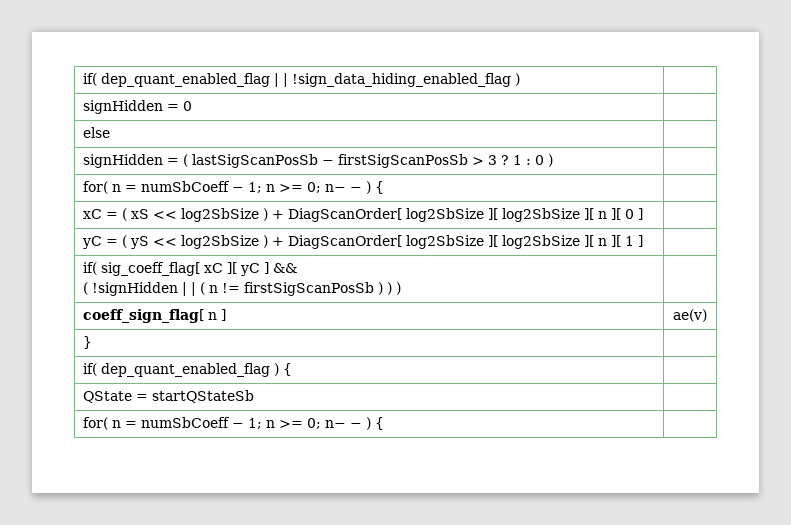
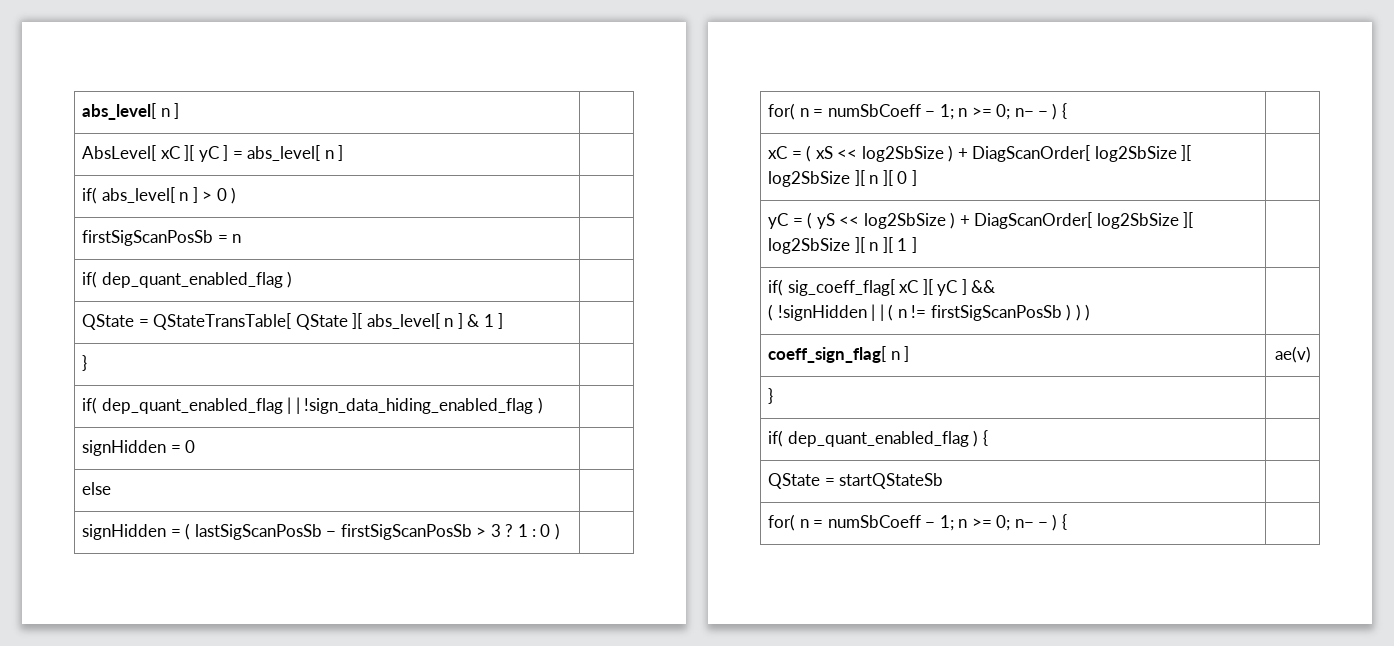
(82, 79) none -> [82,103,180,120] [82,145,344,162] [82,187,237,204] [82,230,242,246] [82,271,293,288] [82,313,503,330] [82,355,88,371] abs_level[ n ] | // AbsLevel[ xC ][ yC ] = abs_level[ n ] | // if( abs_level[ n ] > 0 ) | // firstSigScanPosSb = n | // if( dep_quant_enabled_flag ) | // QState = QStateTransTable[ QState ][ abs_level[ n ] & 1 ] | // } | //

